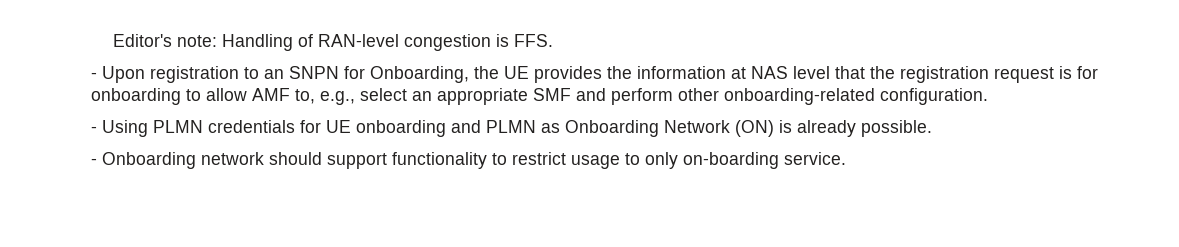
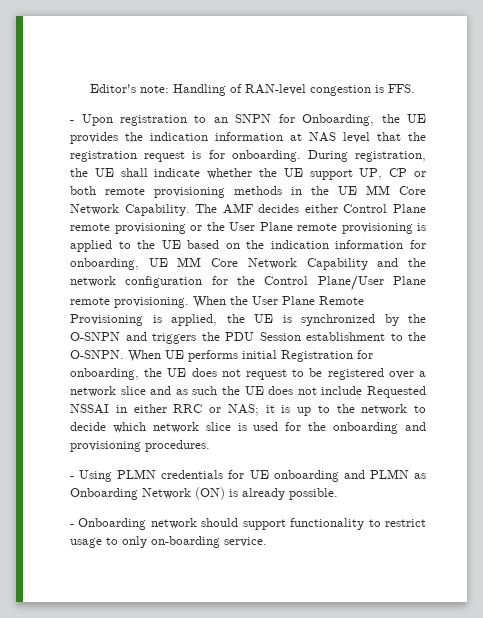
(632, 72) none -> [150,132,209,141] indication
[90,88,988,105] onboarding to allow AMF to, e.g., select an appropriate SMF and perform other onboarding-related configuration. -> [231,150,426,162] [70,168,427,180] [70,185,427,198] [70,203,427,216] [70,222,426,234] [70,240,427,252] [70,257,426,270] [70,275,427,291] [70,296,365,308] [70,314,426,326] [70,332,427,344] [70,350,374,362] [70,368,426,380] [70,386,426,398] [70,404,427,416] [70,422,426,434] [70,440,211,452] onboarding. During registration, the UE shall indicate whether the UE support UP, CP or both remote provisioning methods in the UE MM Core Network Capability. The AMF decides either Control Plane remote provisioning or the User Plane remote provisioning is applied to the UE based on the indication information for onboarding, UE MM Core Network Capability and the network configuration for the Control Plane/User Plane remote provisioning. When the User Plane Remote Provisioning is applied, the UE is synchronized by the O-SNPN and triggers the PDU Session establishment to the O-SNPN. When UE performs initial Registration for onboarding, the UE does not request to be registered over a network slice and as such the UE does not include Requested NSSAI in either RRC or NAS; it is up to the network to decide which network slice is used for the onboarding and provisioning procedures.

